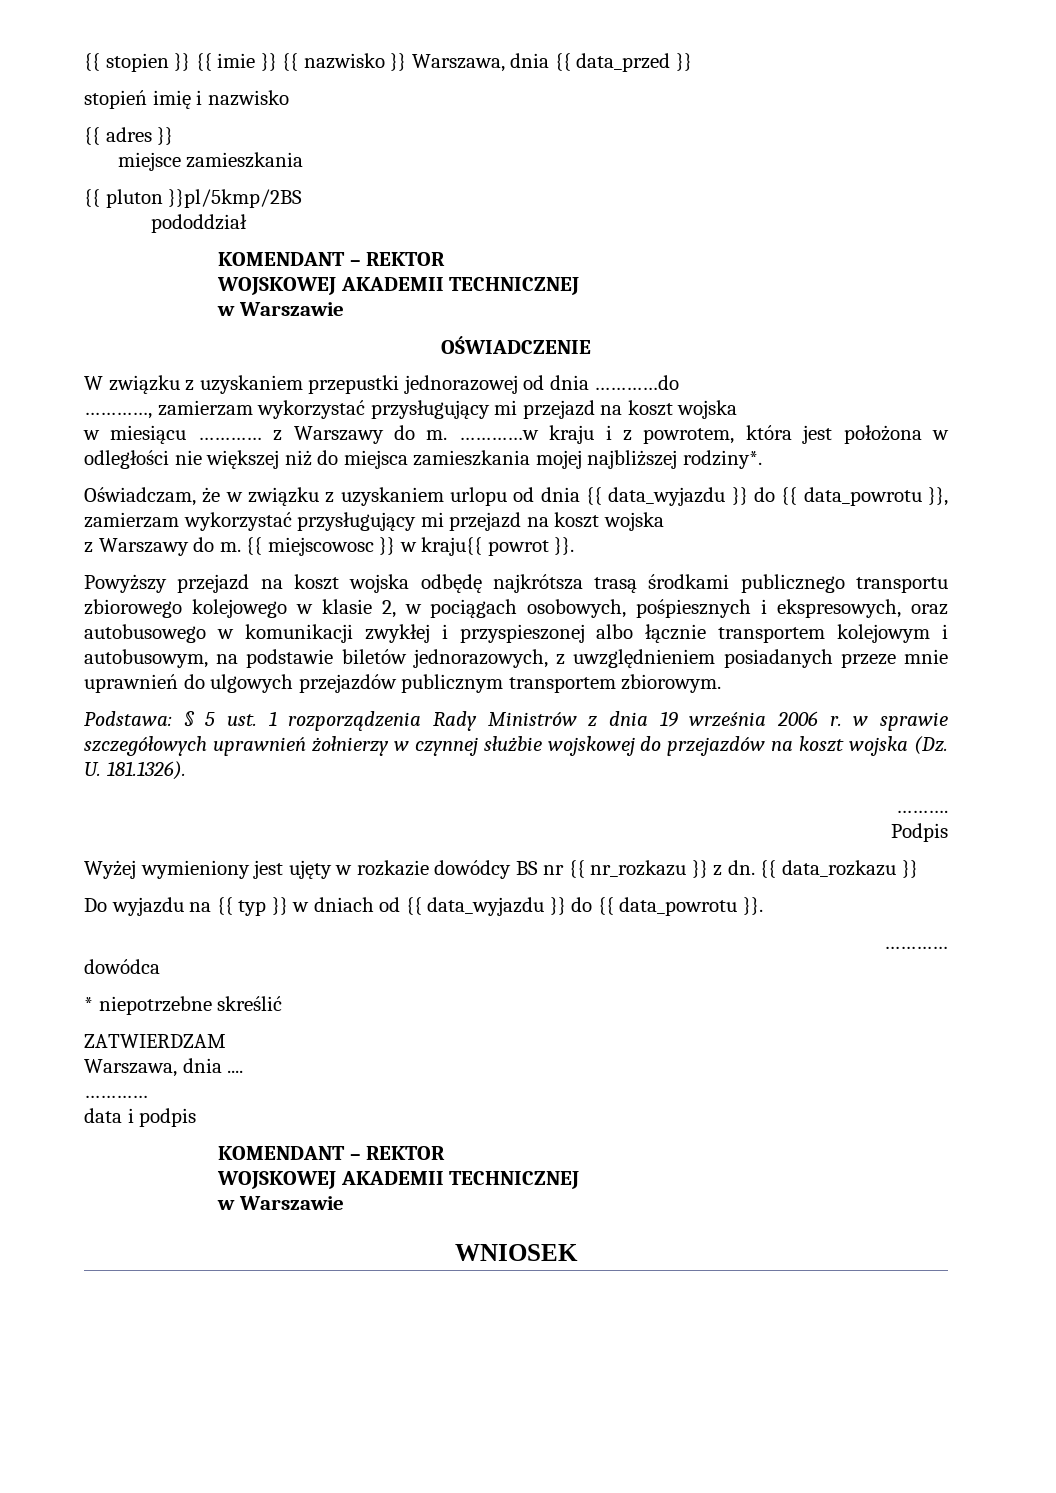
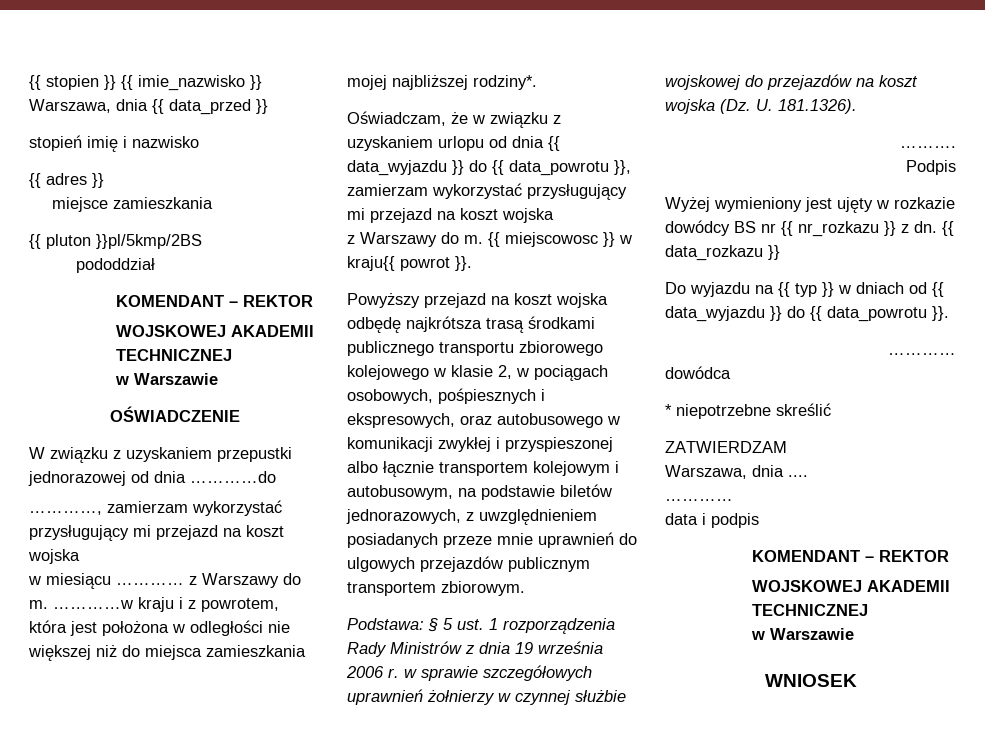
[217,53,385,71] imie }} {{ nazwisko -> [138,75,245,91] imie_nazwisko

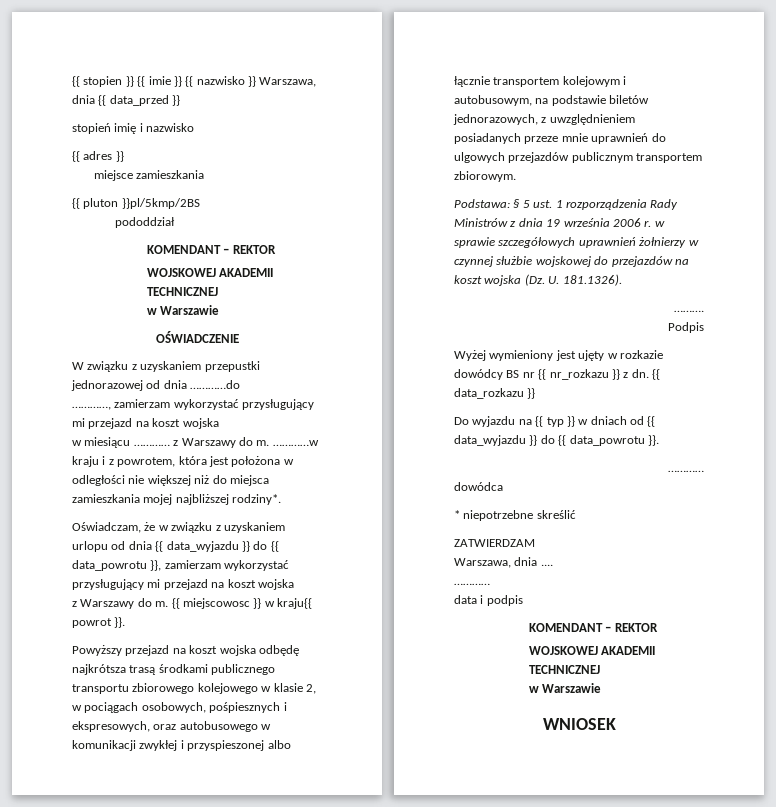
[138,75,245,91] imie_nazwisko -> [148,76,245,87] imie }} {{ nazwisko

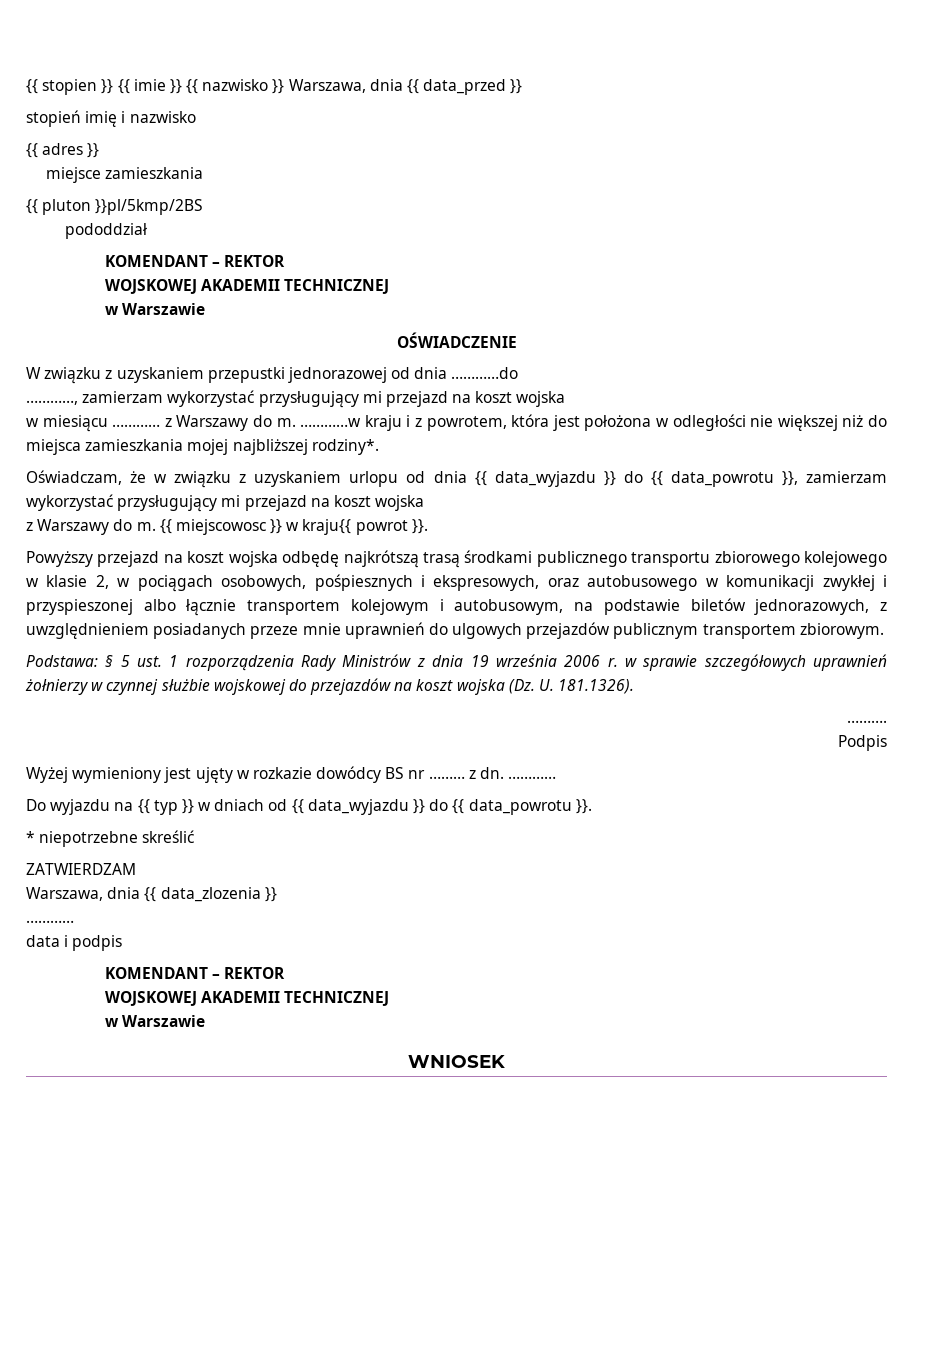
[72,664,126,675] najkrótsza -> [343,550,419,568] najkrótszą
[538,369,660,380] [454,388,536,399] {{ nr_rozkazu }} z dn. {{ data_rozkazu }} -> [428,767,557,779] ……… z dn. …………
[668,470,704,472] [454,482,503,491] // ………… // dowódca -> (592, 806) none
[540,564,553,566] .... -> [144,887,277,902] {{ data_zlozenia }}

